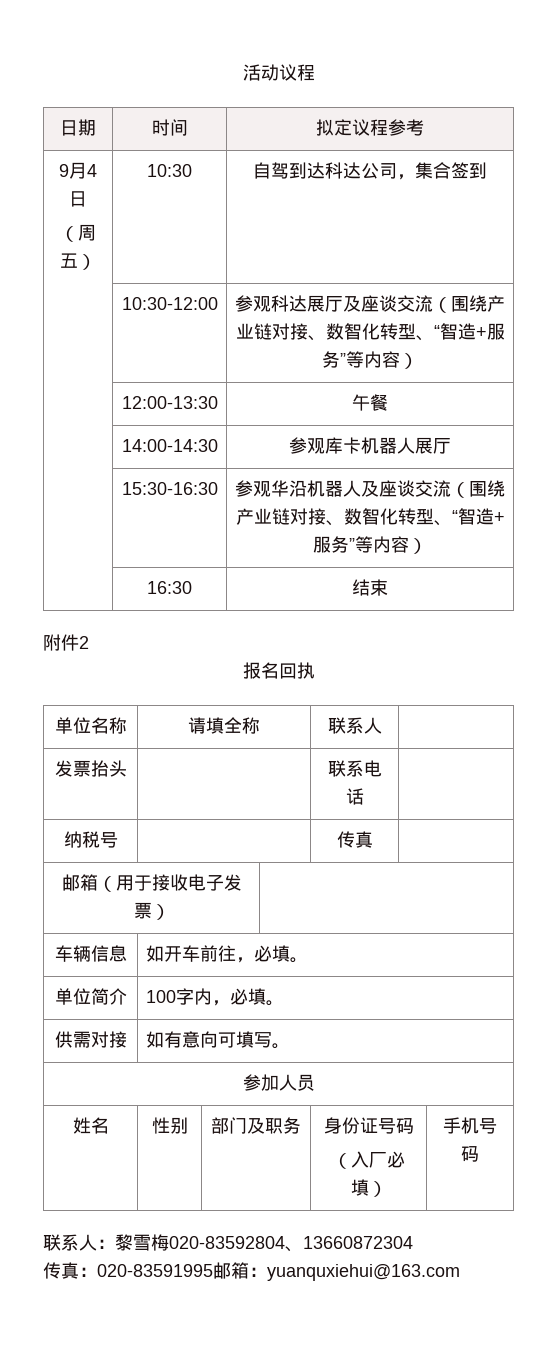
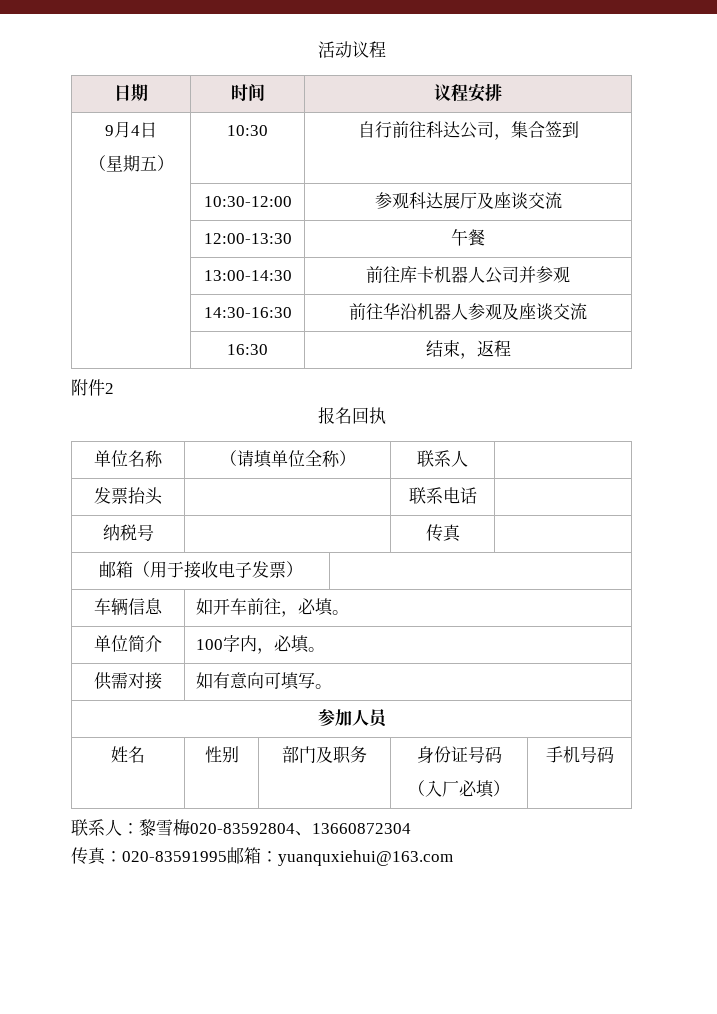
[316,119,424,136] 拟定议程参考 -> [434,83,503,102] 议程安排
[78,224,96,241] 周 -> [105,155,140,172] 星期
[271,162,325,179] 驾到达 -> [374,121,426,138] 行前往
[433,295,505,313] [235,323,505,341] [322,351,418,369] （围绕产业链对接、数智化转型、“智造+服务”等内容） -> (562, 200) none
[121,439,218,452] [289,437,325,454] 14:00-14:30 | 参观 -> [203,270,292,281] [366,266,401,283] 13:00-14:30 | 前往
[415,437,451,454] [121,482,218,495] [235,480,271,497] 展厅 // | 15:30-16:30 | 参观 -> [485,266,570,284] [203,307,292,318] [349,303,384,320] 公司并参观 // | 14:30-16:30 | 前往
[361,480,505,498] [235,508,505,526] [313,536,427,554] 及座谈交流（围绕产业链对接、数智化转型、“智造+服务”等内容） -> [468,303,587,320] 参观及座谈交流
(388, 587) none -> [459,340,511,359] ，返程
[188,717,224,734] 请填 -> [219,450,305,468] （请填单位
(260, 725) none -> [338,450,356,466] ）

